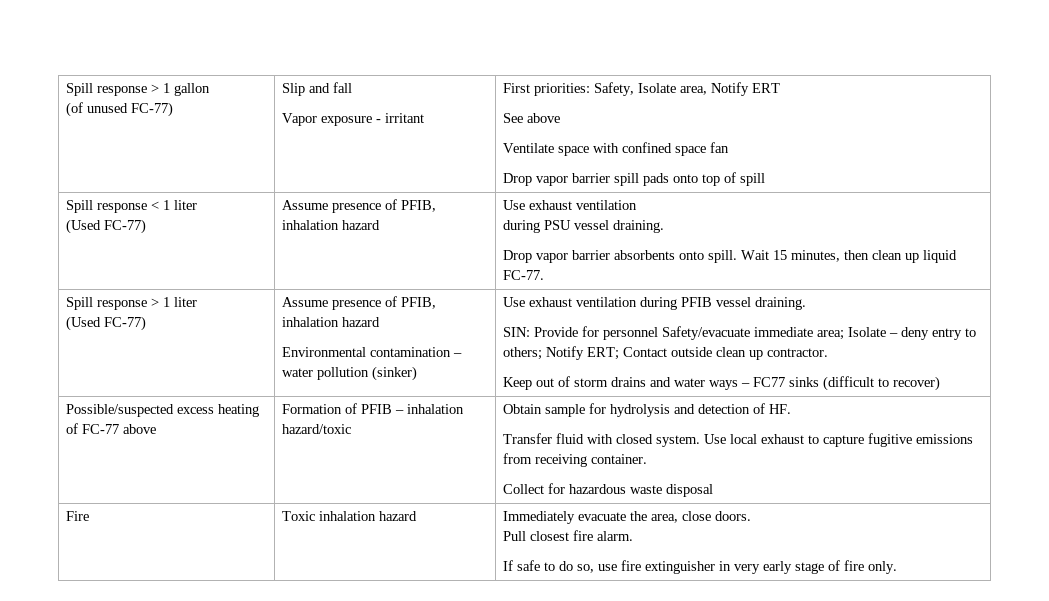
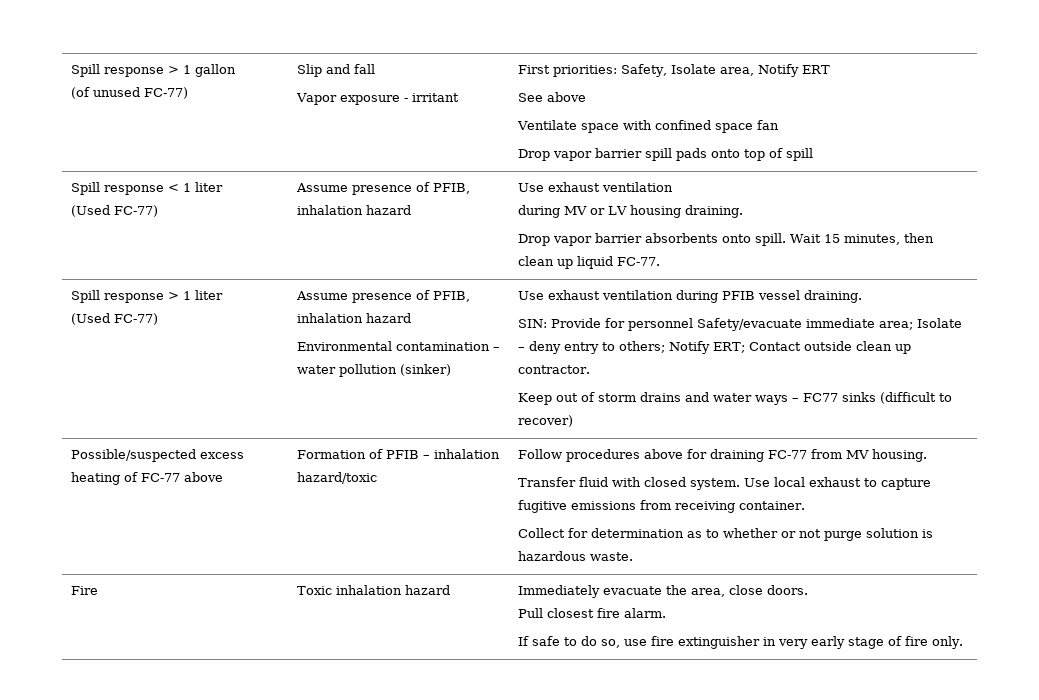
[543,220,609,230] PSU vessel -> [564,205,682,218] MV or LV housing
[502,403,791,417] Obtain sample for hydrolysis and detection of HF. -> [518,449,928,462] Follow procedures above for draining FC-77 from MV housing.
[568,484,713,497] hazardous waste disposal -> [591,528,934,541] [518,551,634,561] determination as to whether or not purge solution is hazardous waste.

